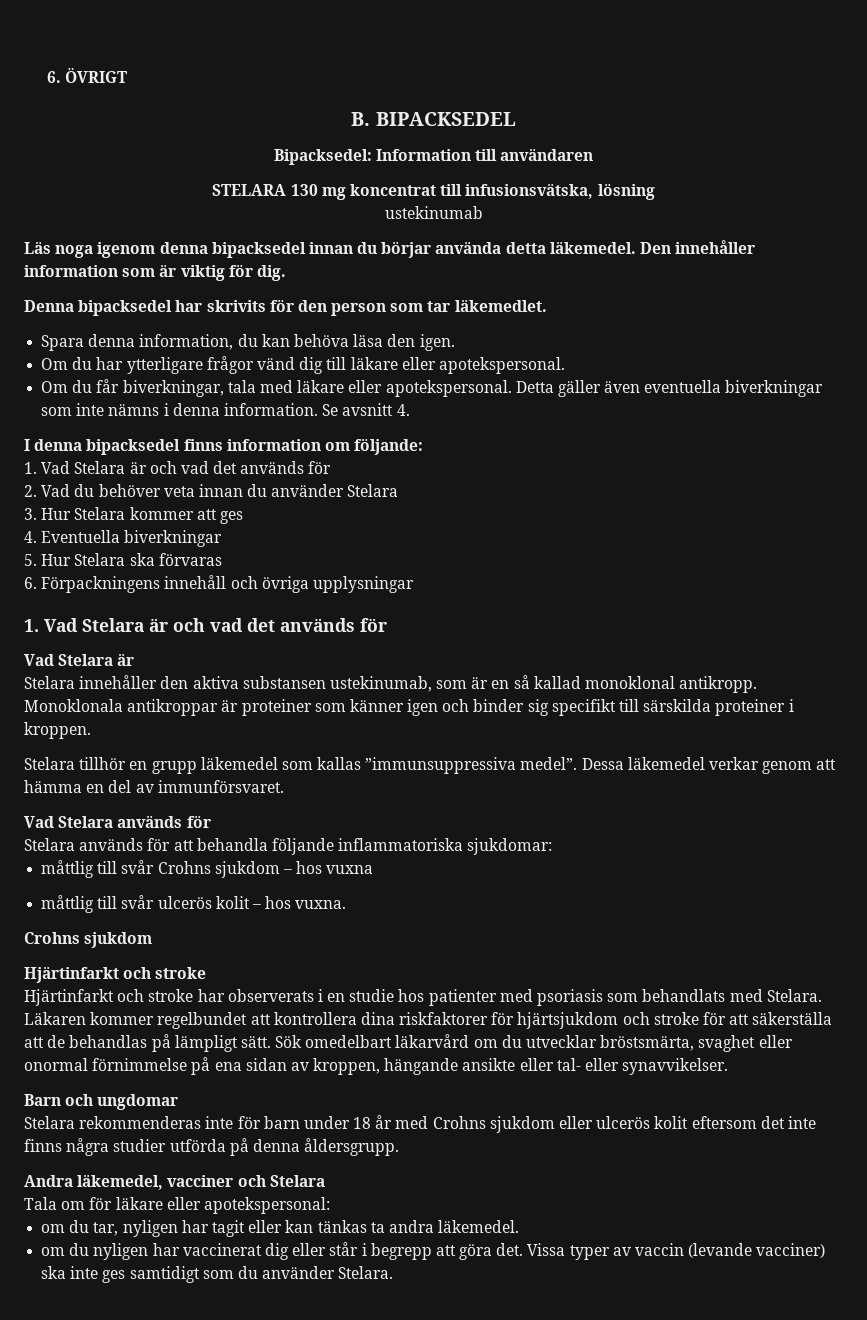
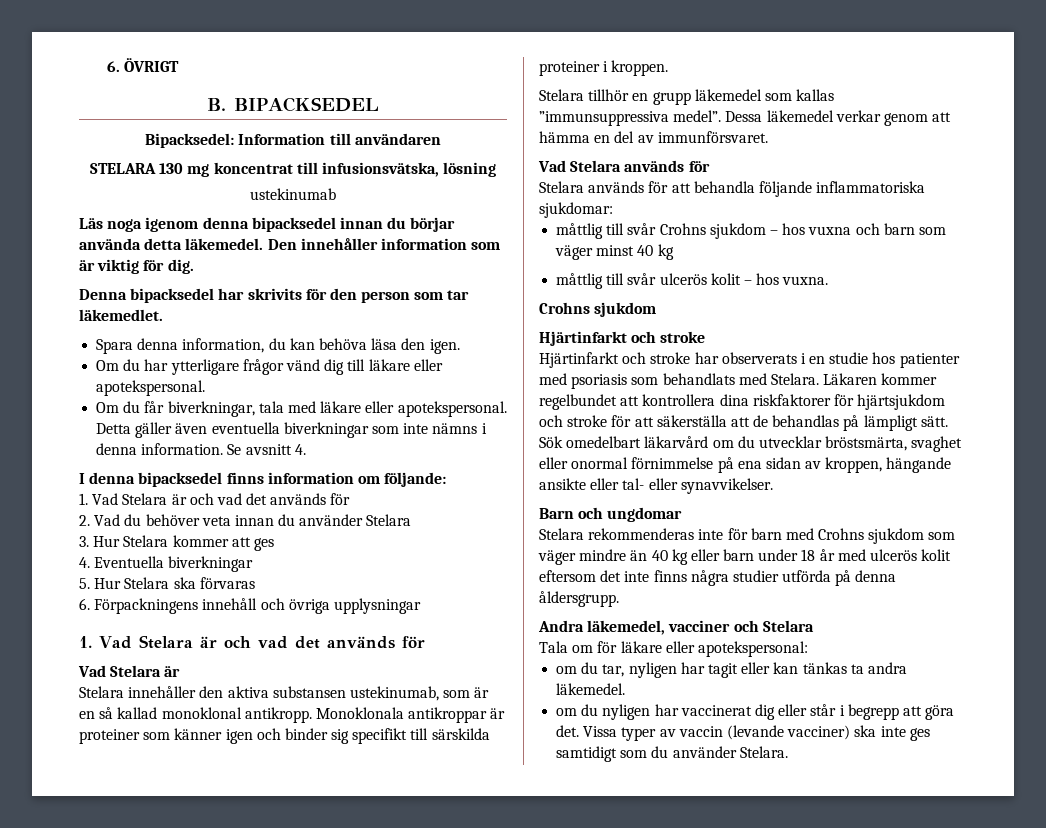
(374, 869) none -> [855,223,946,235] [555,244,674,260] och barn som väger minst 40 kg
(300, 1122) none -> [785,528,956,544] [538,549,755,565] med Crohns sjukdom som väger mindre än 40 kg eller barn
[432,1116,594,1133] Crohns sjukdom eller -> (866, 555) none

